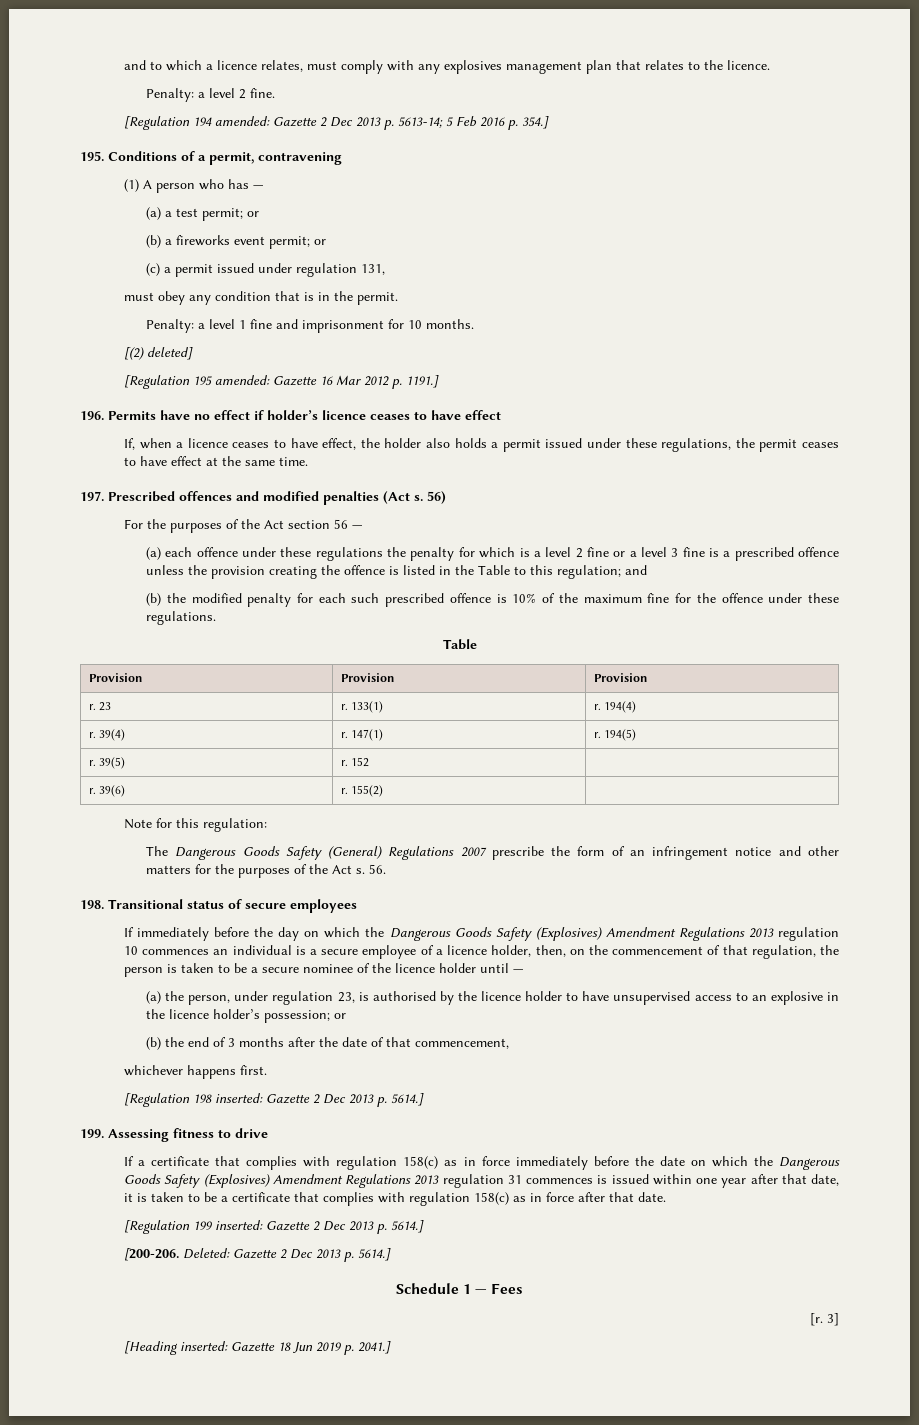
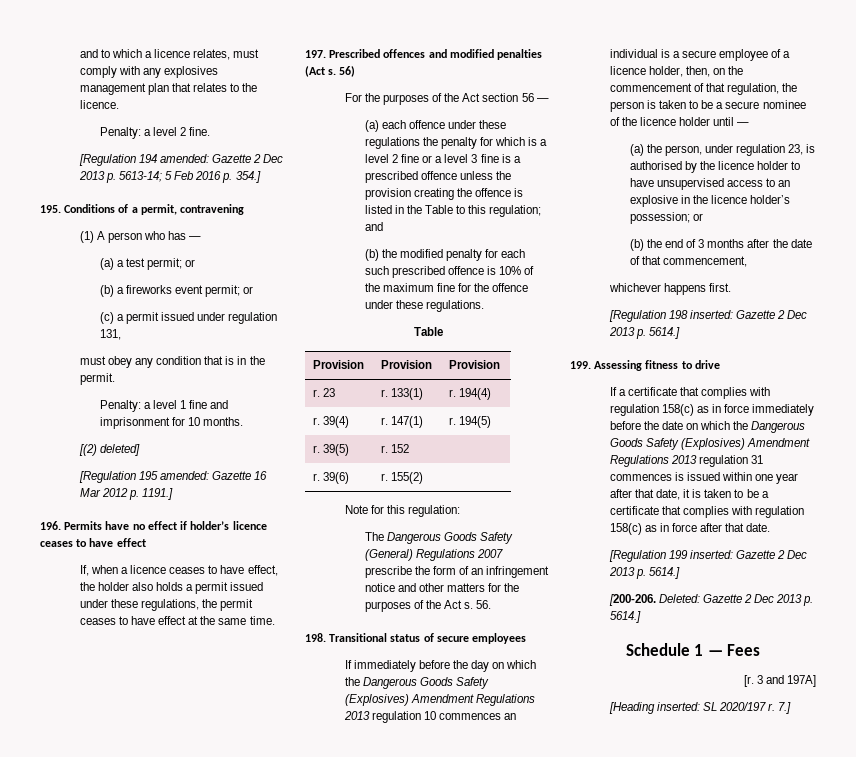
[827,1313,839,1326] 3] -> [756,675,816,687] 3 and 197A]
[231,1341,392,1355] Gazette 18 Jun 2019 p. 2041.] -> [703,702,792,714] SL 2020/197 r. 7.]

